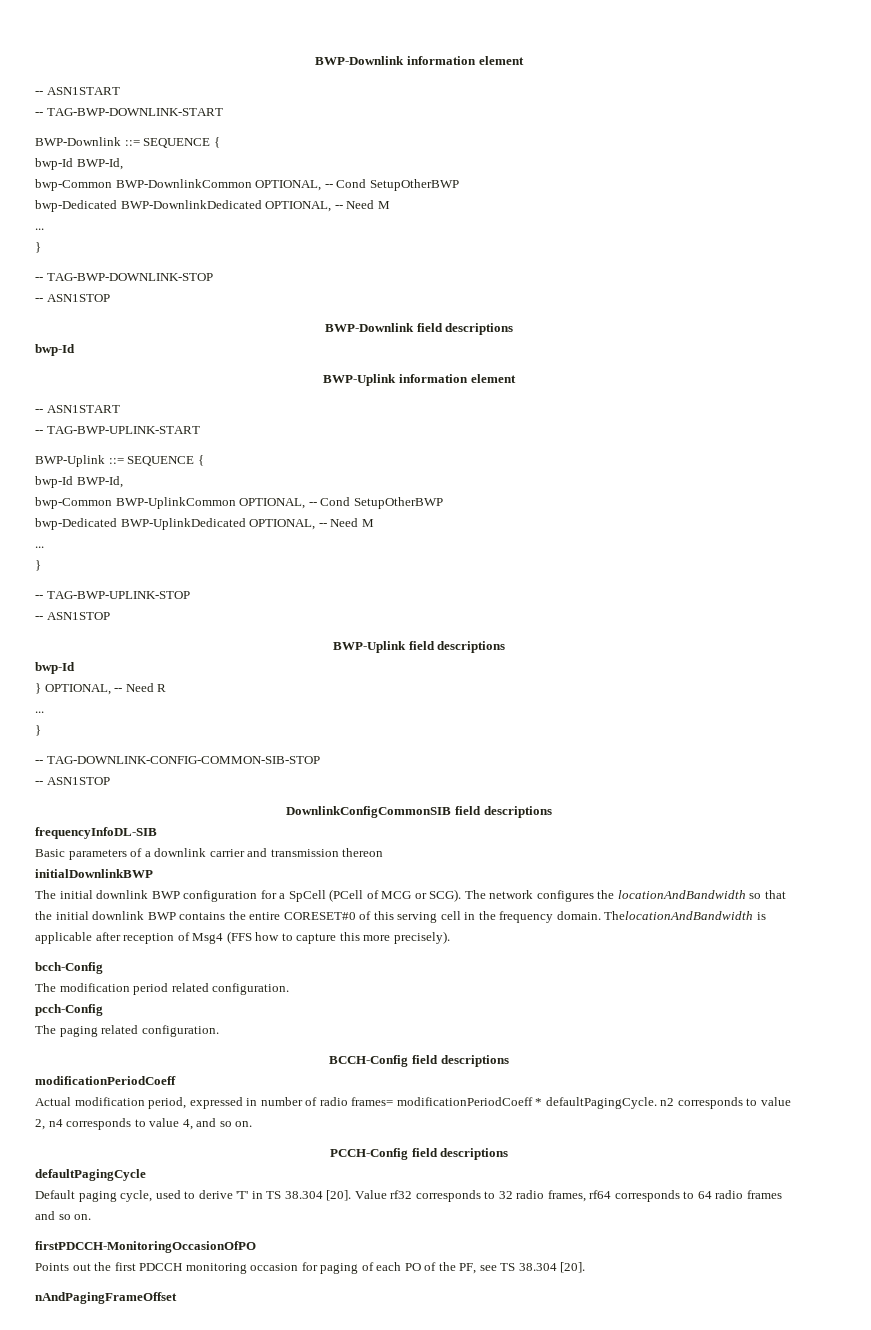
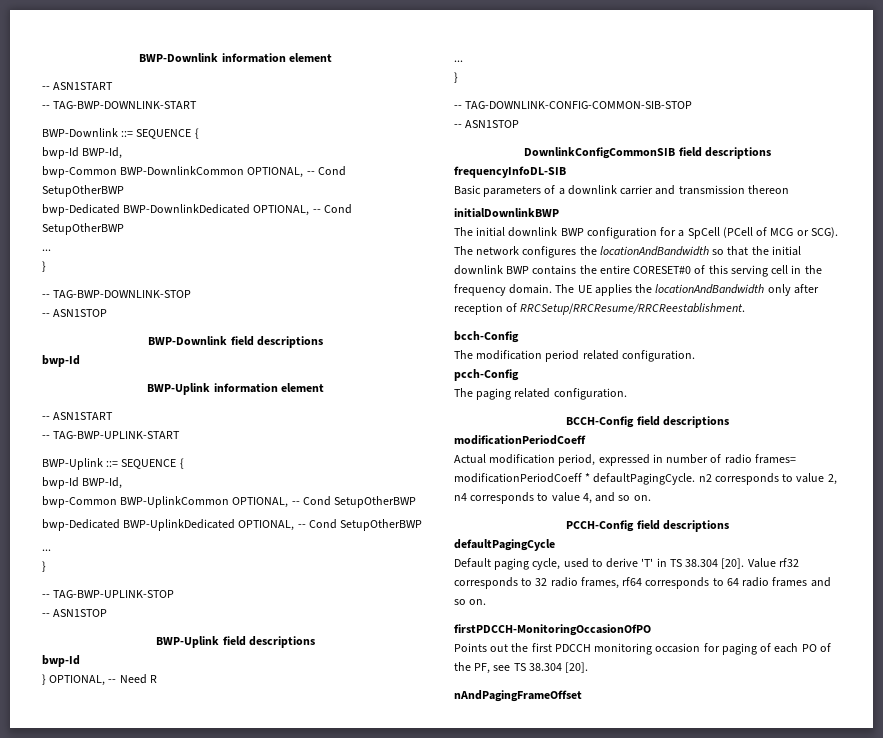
[346,200,390,209] Need M -> [323,204,352,214] [42,223,124,235] Cond SetupOtherBWP
[330,518,374,527] Need M -> [308,519,423,531] Cond SetupOtherBWP
[604,911,766,920] [35,931,450,944] ThelocationAndBandwidth is applicable after reception of Msg4 (FFS how to capture this more precisely). -> [555,284,819,296] [454,303,746,315] The UE applies the locationAndBandwidth only after reception of RRCSetup/RRCResume/RRCReestablishment.

